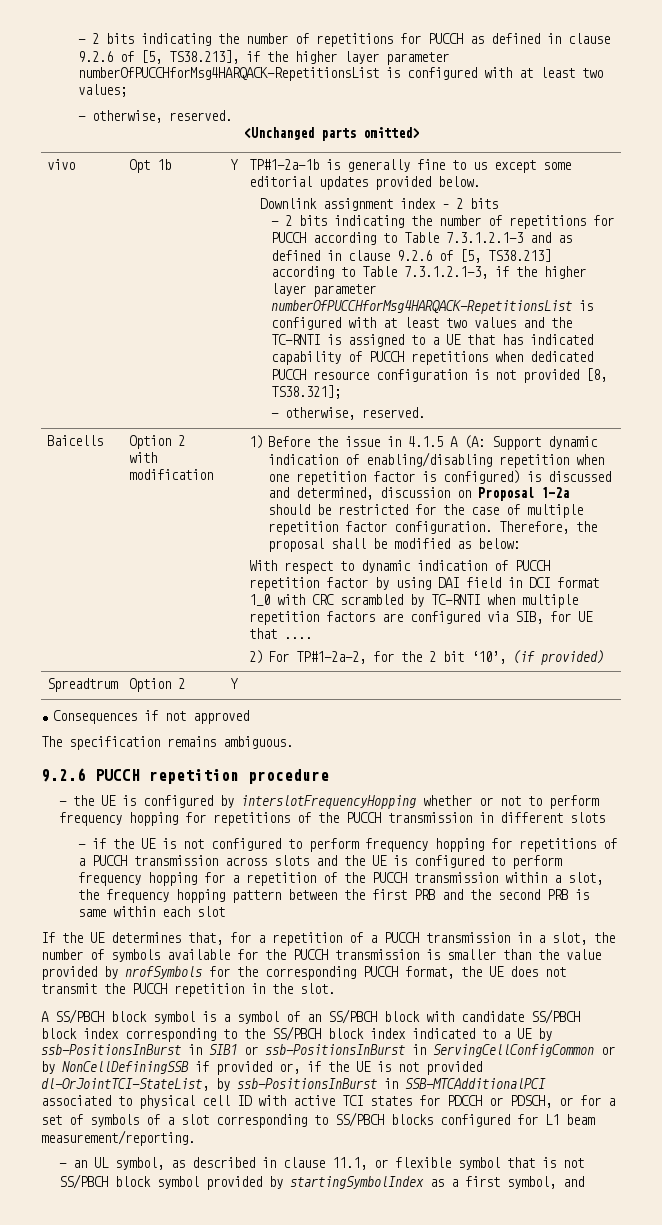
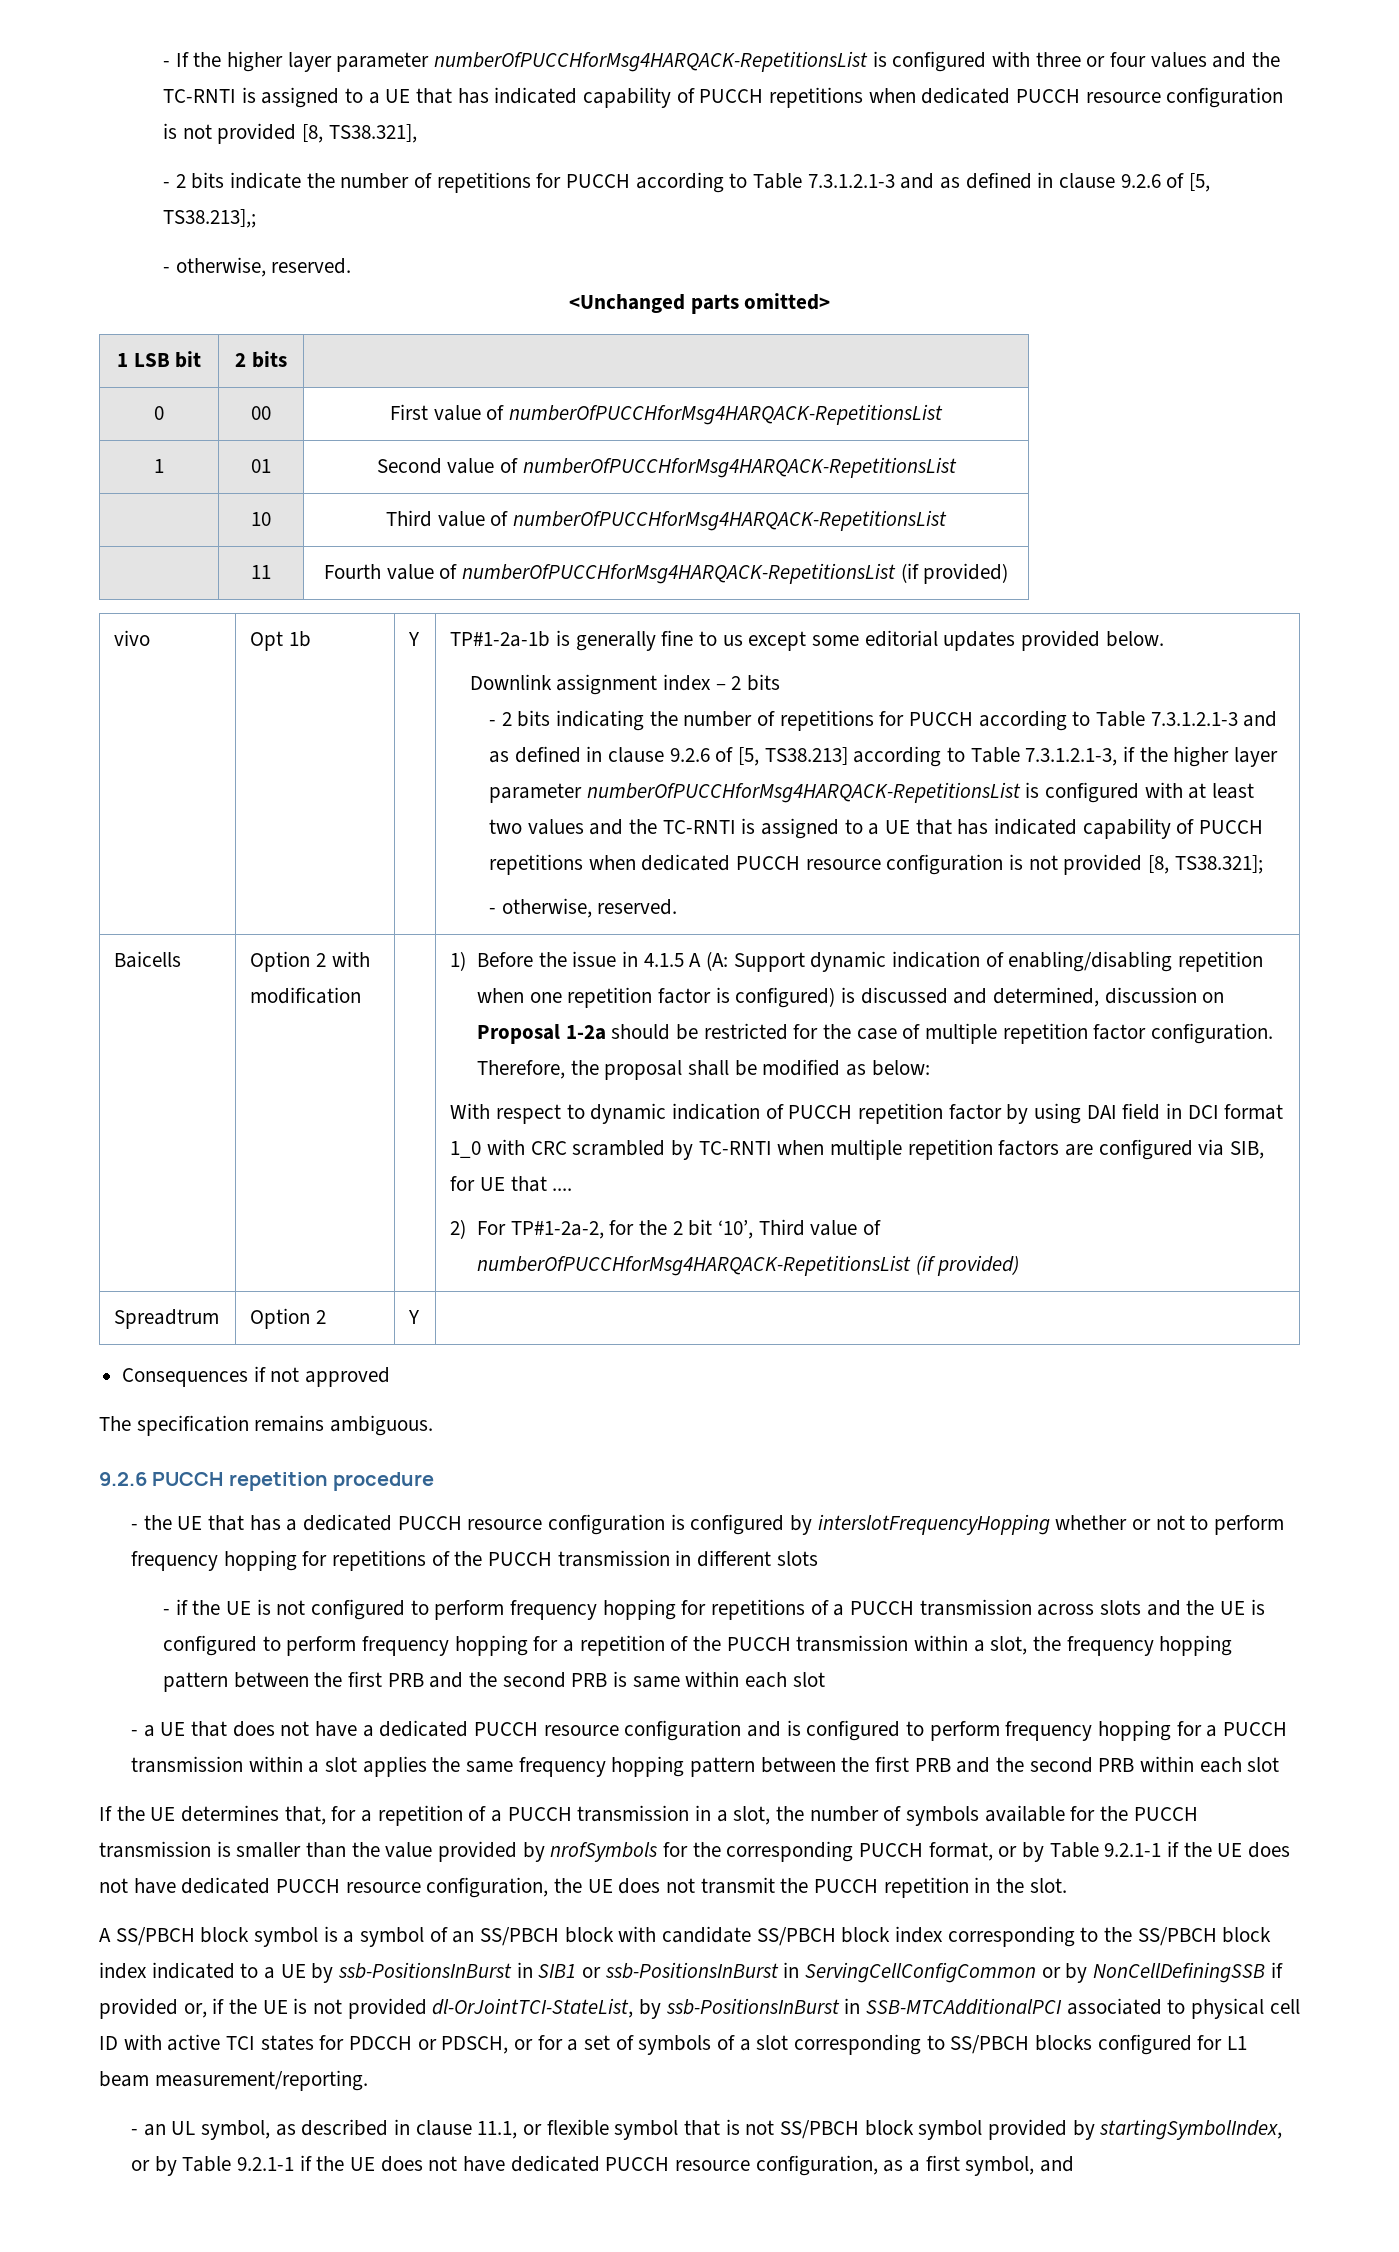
[77,33,610,47] [77,50,449,65] [77,67,603,81] [77,84,127,97] - 2 bits indicating the number of repetitions for PUCCH as defined in clause 9.2.6 of [5, TS38.213], if the higher layer parameter numberOfPUCCHforMsg4HARQACK-RepetitionsList is configured with at least two values; -> [163,51,1281,72] [163,87,1284,108] [163,123,417,144] [163,172,1211,193] [163,209,257,228] - If the higher layer parameter numberOfPUCCHforMsg4HARQACK-RepetitionsList is configured with three or four values and the TC-RNTI is assigned to a UE that has indicated capability of PUCCH repetitions when dedicated PUCCH resource configuration is not provided [8, TS38.321], // - 2 bits indicate the number of repetitions for PUCCH according to Table 7.3.1.2.1-3 and as defined in clause 9.2.6 of [5, TS38.213],;
(419, 133) none -> [116,351,202,368] [235,351,287,368] [154,406,164,420] [251,406,271,420] [389,404,944,425] [154,459,164,473] [251,459,271,473] [376,457,957,478] [251,512,271,526] [385,510,948,531] [251,565,271,579] [323,563,1009,584] // 1 LSB bit | 2 bits | // 0 | 00 | First value of numberOfPUCCHforMsg4HARQACK-RepetitionsList // 1 | 01 | Second value of numberOfPUCCHforMsg4HARQACK-RepetitionsList // | 10 | Third value of numberOfPUCCHforMsg4HARQACK-RepetitionsList // | 11 | Fourth value of numberOfPUCCHforMsg4HARQACK-RepetitionsList (if provided)
(507, 657) none -> [758,1219,881,1236] [476,1255,911,1276] Third value of numberOfPUCCHforMsg4HARQACK-RepetitionsList
(117, 800) none -> [208,1514,666,1535] that has a dedicated PUCCH resource configuration
(225, 911) none -> [131,1720,1288,1741] [131,1756,1280,1777] // - a UE that does not have a dedicated PUCCH resource configuration and is configured to perform frequency hopping for a PUCCH transmission within a slot applies the same frequency hopping pattern between the first PRB and the second PRB within each slot
(454, 972) none -> [998,1841,1291,1862] [99,1877,549,1898] or by Table 9.2.1-1 if the UE does not have dedicated PUCCH resource configuration,
[290,1176,425,1189] startingSymbolIndex -> [1099,2119,1283,2140] [131,2155,878,2176] startingSymbolIndex, or by Table 9.2.1-1 if the UE does not have dedicated PUCCH resource configuration,

